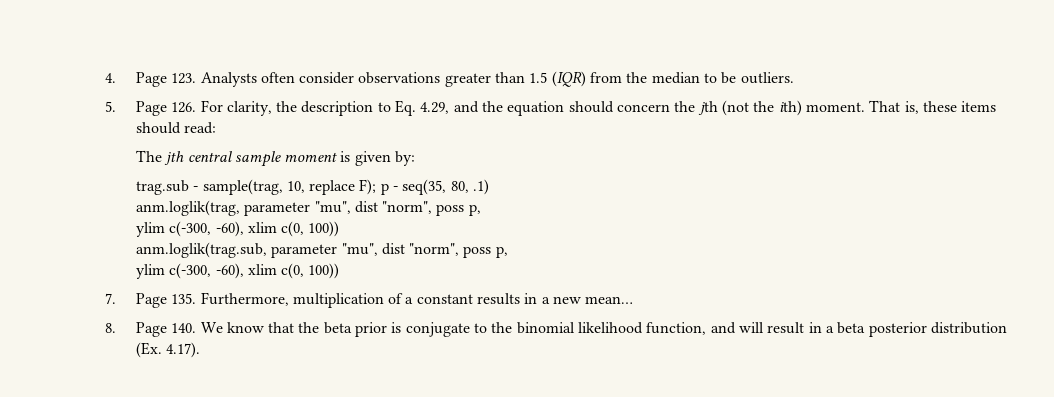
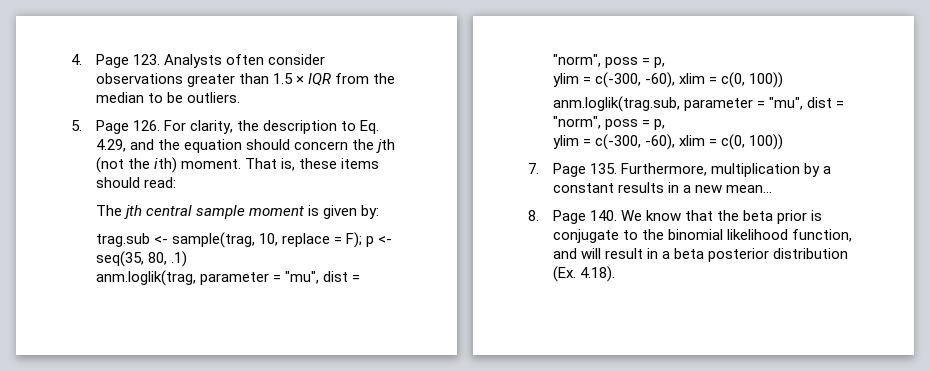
[551,71,586,87] (IQR) -> [296,73,332,86] × IQR
[193,186,199,191] - -> [154,236,169,244] <-
(356, 187) none -> [334,237,343,244] =
[393,186,399,191] - -> [378,236,393,244] <-
[314,201,481,216] [135,221,277,237] "mu", dist "norm", poss p, // ylim c(-300, -60), xlim -> [273,271,361,284] [553,54,666,68] [553,72,718,88] = "mu", dist = "norm", poss = p, // ylim = c(-300, -60), xlim =
[341,243,508,258] [135,263,277,279] "mu", dist "norm", poss p, // ylim c(-300, -60), xlim -> [757,97,845,110] [553,116,666,130] [553,134,718,150] = "mu", dist = "norm", poss = p, // ylim = c(-300, -60), xlim =
[388,293,404,304] of -> [804,163,821,177] by
[166,342,201,358] 4.17). -> [580,266,616,282] 4.18).

